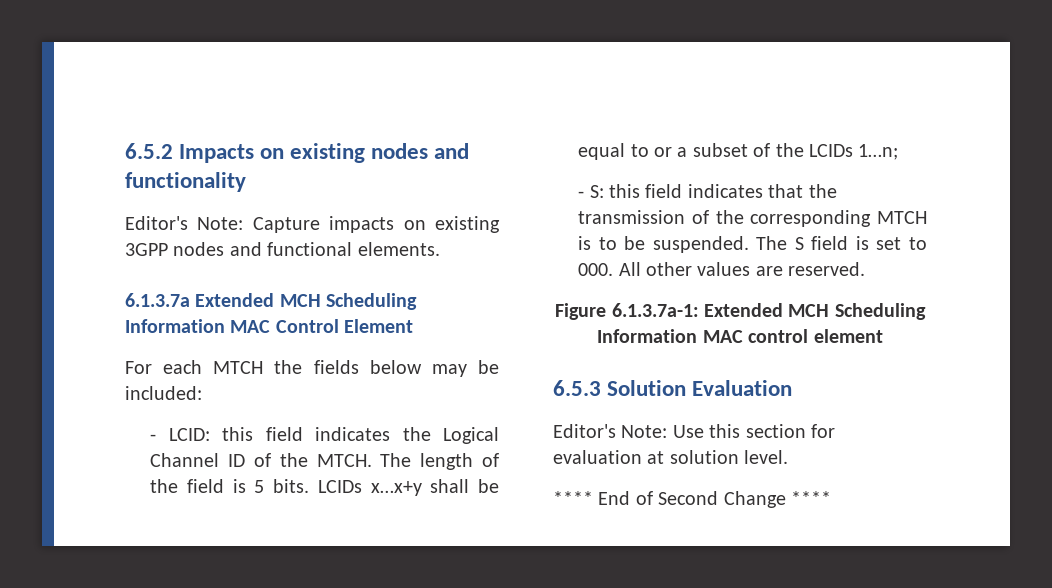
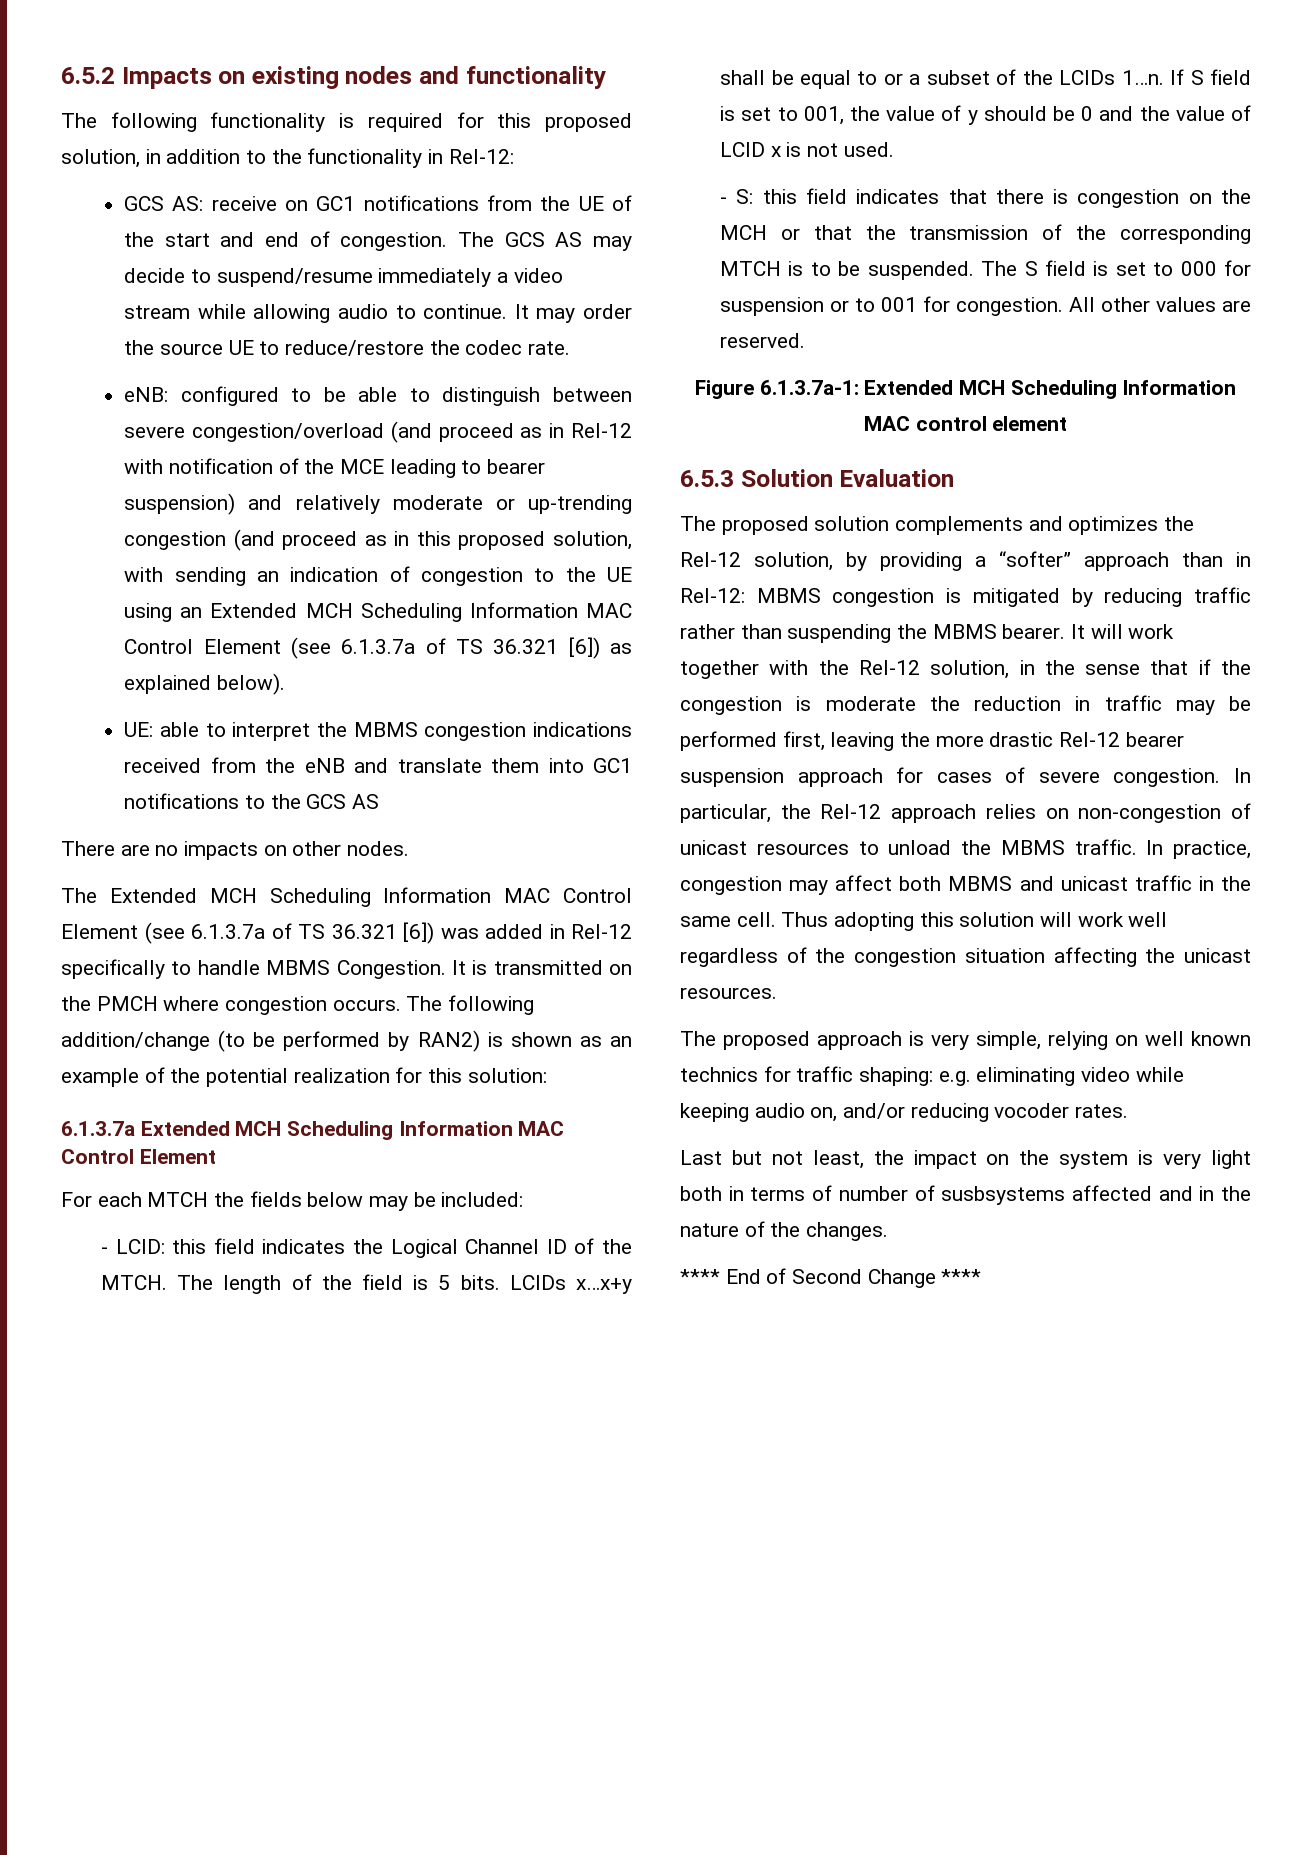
[125,216,500,233] [125,242,440,256] Editor's Note: Capture impacts on existing 3GPP nodes and functional elements. -> [61,112,632,132] [61,148,514,168] [124,195,632,211] [124,231,632,251] [124,268,563,287] [124,304,632,323] [124,340,570,356] [124,386,632,406] [124,421,632,443] [124,458,545,478] [124,493,632,515] [124,529,632,551] [124,566,632,586] [124,602,632,622] [124,637,632,659] [124,673,285,695] [124,722,632,741] [124,757,632,773] [124,793,379,809] [61,841,410,860] [61,887,632,907] [61,922,632,944] [61,959,632,979] [61,995,535,1015] [61,1030,632,1052] [61,1067,547,1087] The following functionality is required for this proposed solution, in addition to the functionality in Rel-12: // GCS AS: receive on GC1 notifications from the UE of the start and end of congestion. The GCS AS may decide to suspend/resume immediately a video stream while allowing audio to continue. It may order the source UE to reduce/restore the codec rate. // eNB: configured to be able to distinguish between severe congestion/overload (and proceed as in Rel-12 with notification of the MCE leading to bearer suspension) and relatively moderate or up-trending congestion (and proceed as in this proposed solution, with sending an indication of congestion to the UE using an Extended MCH Scheduling Information MAC Control Element (see 6.1.3.7a of TS 36.321 [6]) as explained below). // UE: able to interpret the MBMS congestion indications received from the eNB and translate them into GC1 notifications to the GCS AS // There are no impacts on other nodes. // The Extended MCH Scheduling Information MAC Control Element (see 6.1.3.7a of TS 36.321 [6]) was added in Rel-12 specifically to handle MBMS Congestion. It is transmitted on the PMCH where congestion occurs. The following addition/change (to be performed by RAN2) is shown as an example of the potential realization for this solution:
[858,144,899,160] 1…n; -> [1121,69,1251,85] [720,105,1251,125] [720,142,894,157] 1…n. If S field is set to 001, the value of y should be 0 and the value of LCID x is not used.
(804, 191) none -> [995,189,1251,208] [720,225,852,240] there is congestion on the MCH or that
[578,263,614,276] 000. -> [1180,260,1251,276] [720,296,1064,316] 000 for suspension or to 001 for congestion.
[553,424,835,438] [553,450,789,464] Editor's Note: Use this section for evaluation at solution level. -> [680,516,1195,535] [680,551,1251,571] [680,587,1251,607] [680,624,1175,643] [680,659,1251,679] [680,695,1251,715] [680,731,1184,751] [680,767,1251,787] [680,803,1251,823] [680,839,1251,859] [680,875,1251,895] [680,912,1168,931] [680,947,1251,967] [680,987,777,999] [680,1031,1251,1050] [680,1066,1184,1086] [680,1103,1129,1122] [680,1150,1251,1169] [680,1185,1251,1205] [680,1221,889,1241] The proposed solution complements and optimizes the Rel-12 solution, by providing a “softer” approach than in Rel-12: MBMS congestion is mitigated by reducing traffic rather than suspending the MBMS bearer. It will work together with the Rel-12 solution, in the sense that if the congestion is moderate the reduction in traffic may be performed first, leaving the more drastic Rel-12 bearer suspension approach for cases of severe congestion. In particular, the Rel-12 approach relies on non-congestion of unicast resources to unload the MBMS traffic. In practice, congestion may affect both MBMS and unicast traffic in the same cell. Thus adopting this solution will work well regardless of the congestion situation affecting the unicast resources. // The proposed approach is very simple, relying on well known technics for traffic shaping: e.g. eliminating video while keeping audio on, and/or reducing vocoder rates. // Last but not least, the impact on the system is very light both in terms of number of susbsystems affected and in the nature of the changes.

